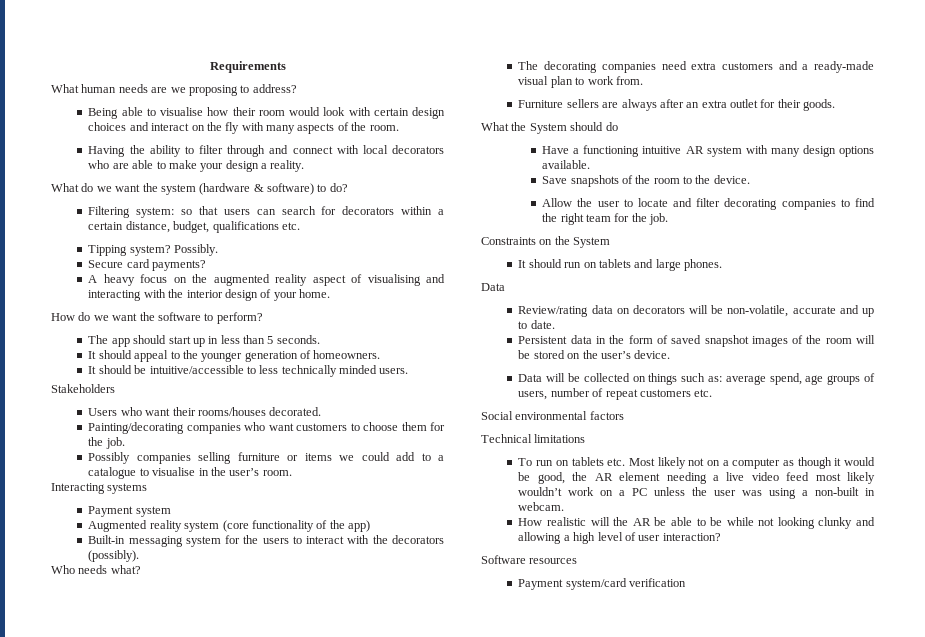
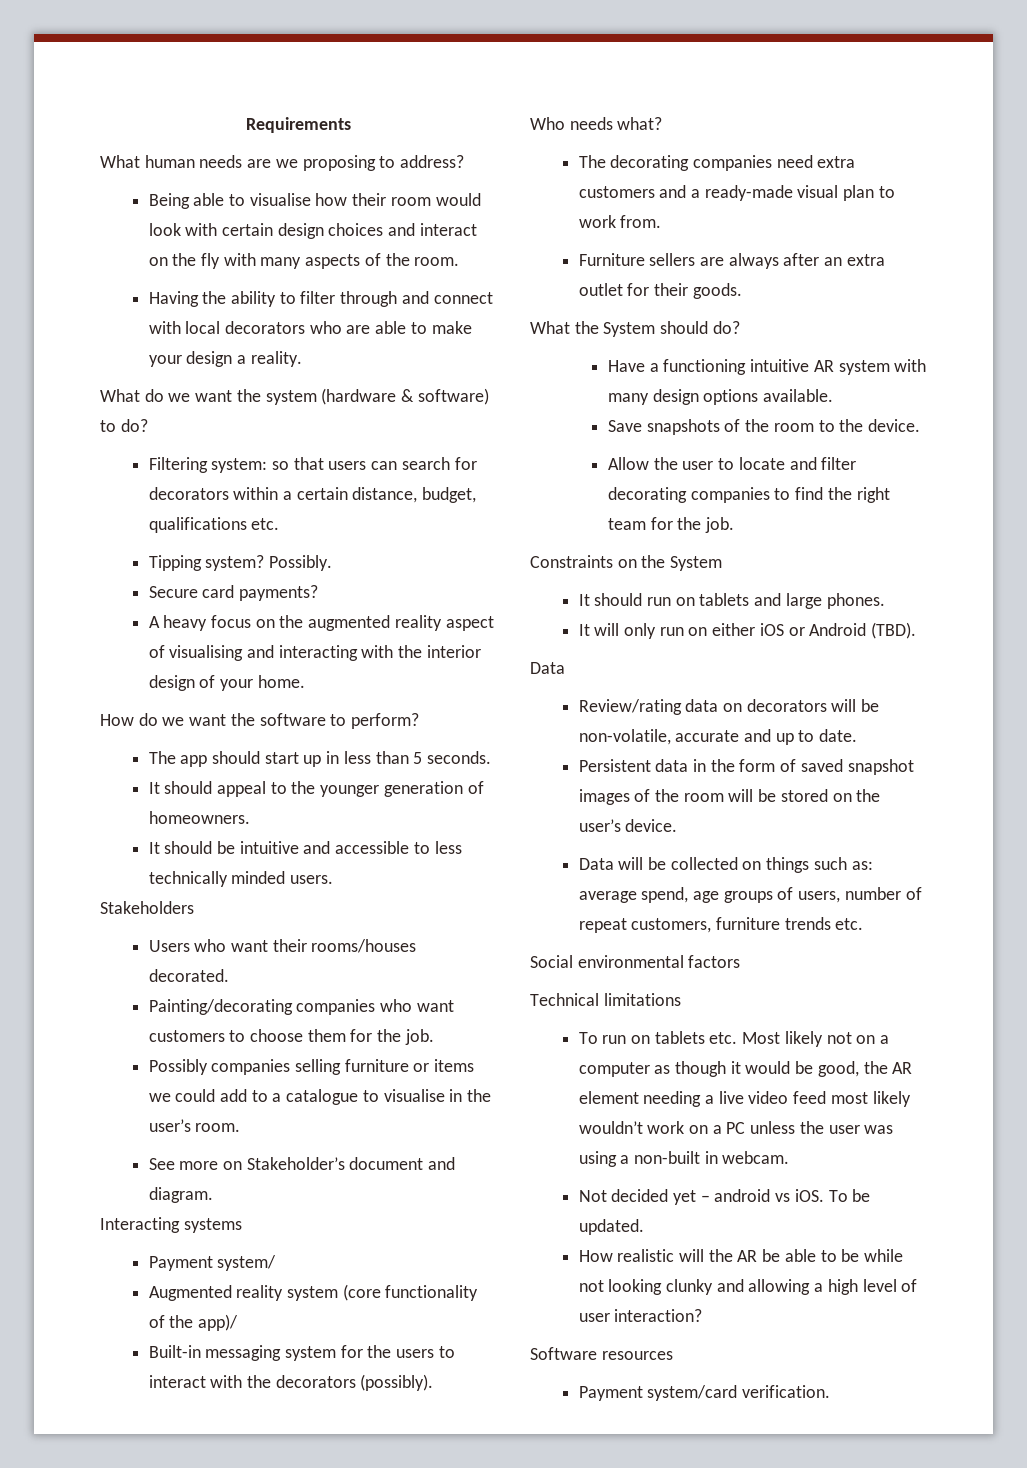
[149,365,244,374] intuitive/accessible -> [239,841,410,854] intuitive and accessible
(292, 473) none -> [148,1157,456,1170] [148,1187,213,1203] // See more on Stakeholder’s document and diagram.
[135,506,171,517] system -> [217,1255,277,1271] system/
[348,520,371,532] app) -> [198,1314,239,1331] app)/
[605,122,618,131] do -> [712,321,740,334] do?
(723, 265) none -> [578,622,917,639] // It will only run on either iOS or Android (TBD).
[639,389,691,397] customers -> [631,917,831,933] customers, furniture trends
(565, 506) none -> [578,1189,871,1205] [578,1219,644,1235] // Not decided yet – android vs iOS. To be updated.
[629,578,687,587] verification -> [742,1385,831,1398] verification.

